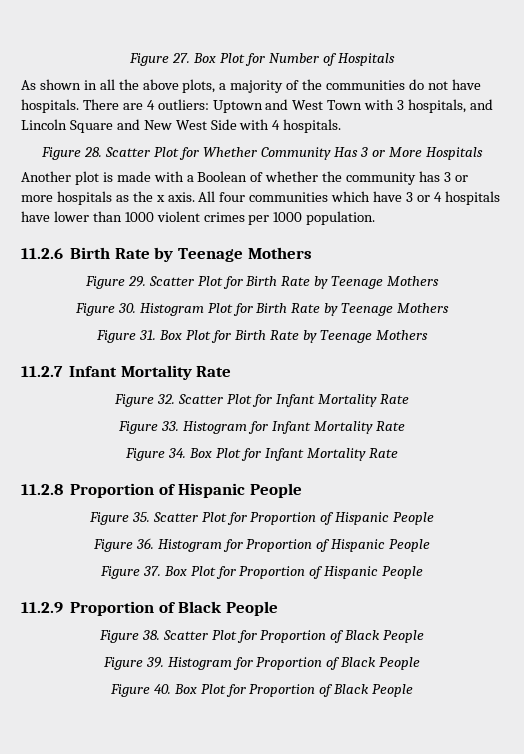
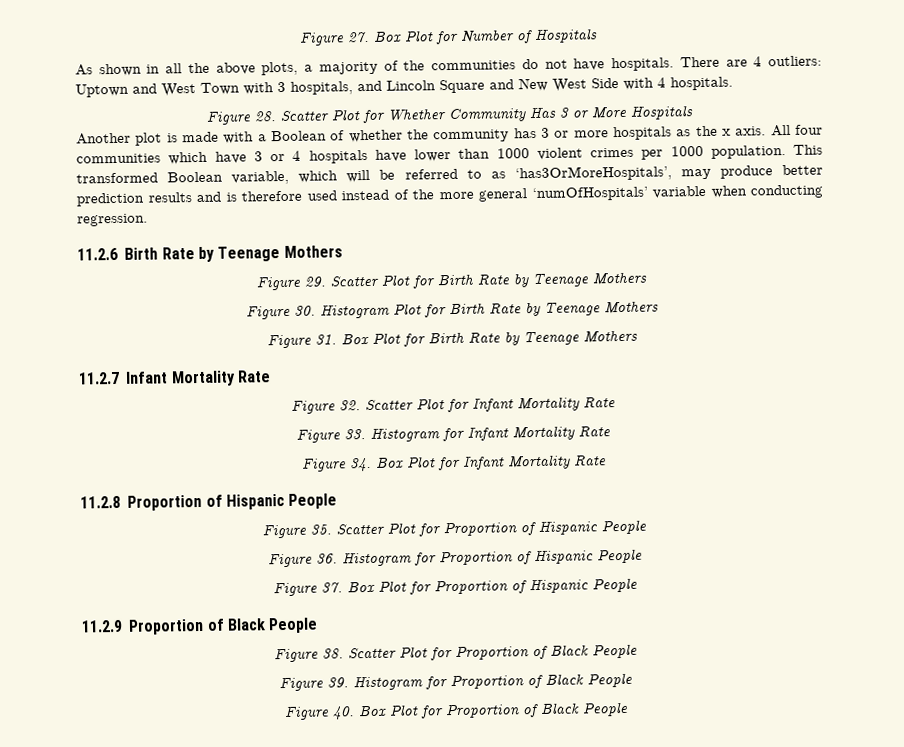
(376, 218) none -> [793,144,823,155] [76,164,823,185] [76,184,823,207] [77,213,148,227] This transformed Boolean variable, which will be referred to as ‘has3OrMoreHospitals’, may produce better prediction results and is therefore used instead of the more general ‘numOfHospitals’ variable when conducting regression.

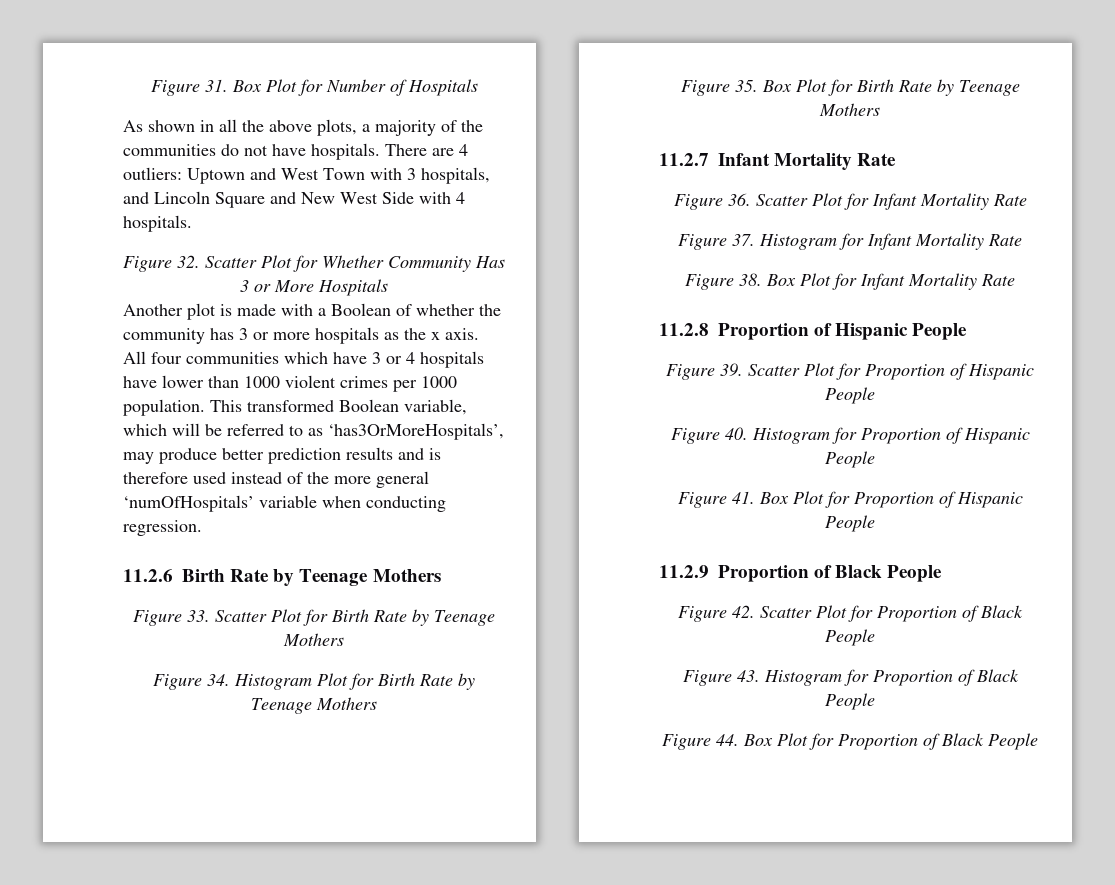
[299,31,370,46] Figure 27. -> [150,79,228,96] Figure 31.
[253,111,276,122] 28. -> [177,255,200,268] 32.
[303,276,326,287] 29. -> [187,610,210,622] 33.
[293,305,316,316] 30. -> [207,674,230,686] 34.
[314,334,337,345] 31. -> [734,80,758,92] 35.
[338,400,361,411] 32. -> [727,193,751,206] 36.
[343,429,366,440] 33. -> [732,234,755,246] 37.
[348,457,372,472] 34. -> [739,273,762,286] 38.
[309,524,332,535] 35. -> [720,363,743,376] 39.
[315,553,338,564] 36. -> [724,427,748,440] 40.
[320,582,343,593] 37. -> [731,491,755,504] 41.
[322,648,344,659] 38. -> [732,605,755,618] 42.
[327,677,349,688] 39. -> [736,670,760,682] 43.
[332,706,355,720] 40. -> [716,734,739,746] 44.

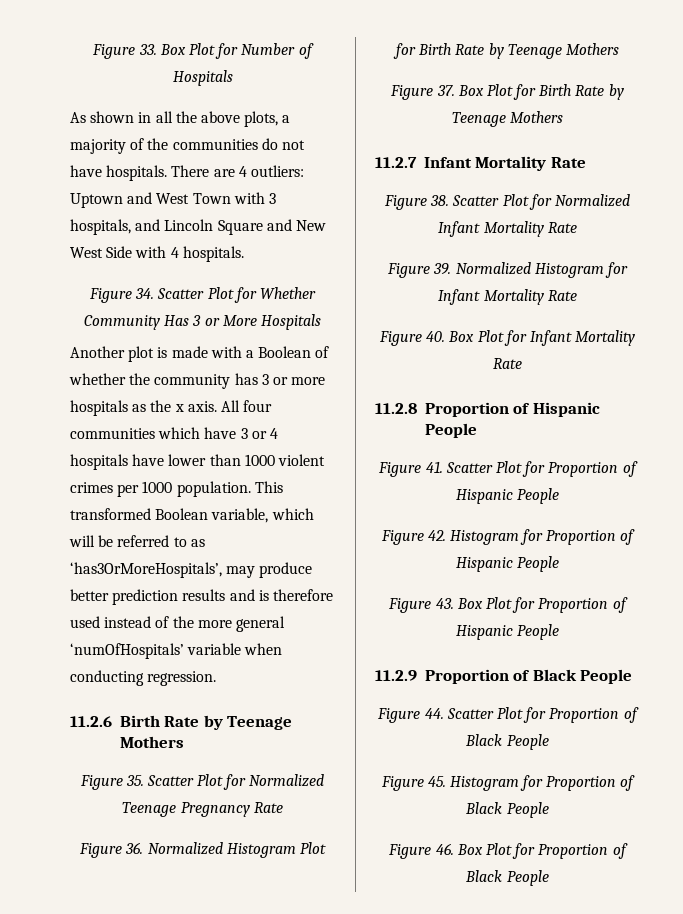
[150,79,228,96] Figure 31. -> [92,44,157,59] Figure 33.
[177,255,200,268] 32. -> [135,288,155,299] 34.
[187,609,495,626] [283,633,344,646] [153,674,230,690] 33. Scatter Plot for Birth Rate by Teenage Mothers // Figure 34. -> [125,774,325,790] [122,802,283,817] [79,842,223,858] 35. Scatter Plot for Normalized Teenage Pregnancy Rate // Figure 36. Normalized
[734,80,758,92] 35. -> [436,85,455,96] 37.
[727,193,1027,210] [678,234,755,250] 36. Scatter Plot for Infant Mortality Rate // Figure 37. -> [430,194,630,210] [438,221,577,237] [387,262,531,278] 38. Scatter Plot for Normalized Infant Mortality Rate // Figure 39. Normalized
[739,273,762,286] 38. -> [426,331,446,342] 40.
[720,363,743,376] 39. -> [425,461,443,473] 41.
[724,427,748,440] 40. -> [427,530,446,541] 42.
[731,491,755,504] 41. -> [435,598,454,609] 43.
[732,605,755,618] 42. -> [424,708,444,719] 44.
[736,670,760,682] 43. -> [427,776,446,787] 45.
[716,734,739,746] 44. -> [435,843,454,855] 46.

